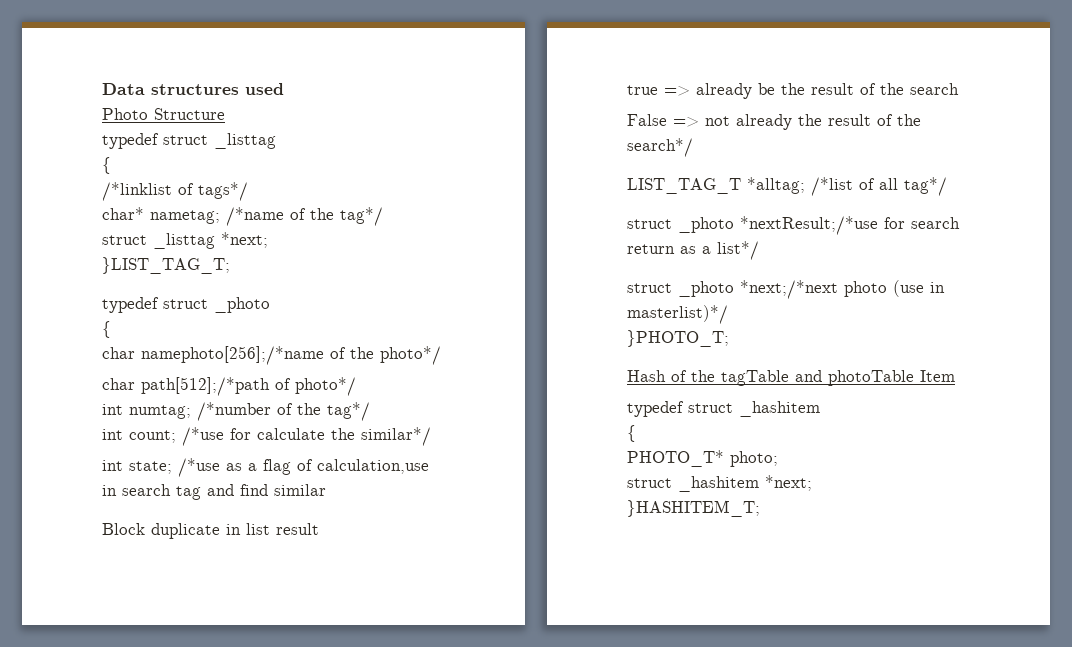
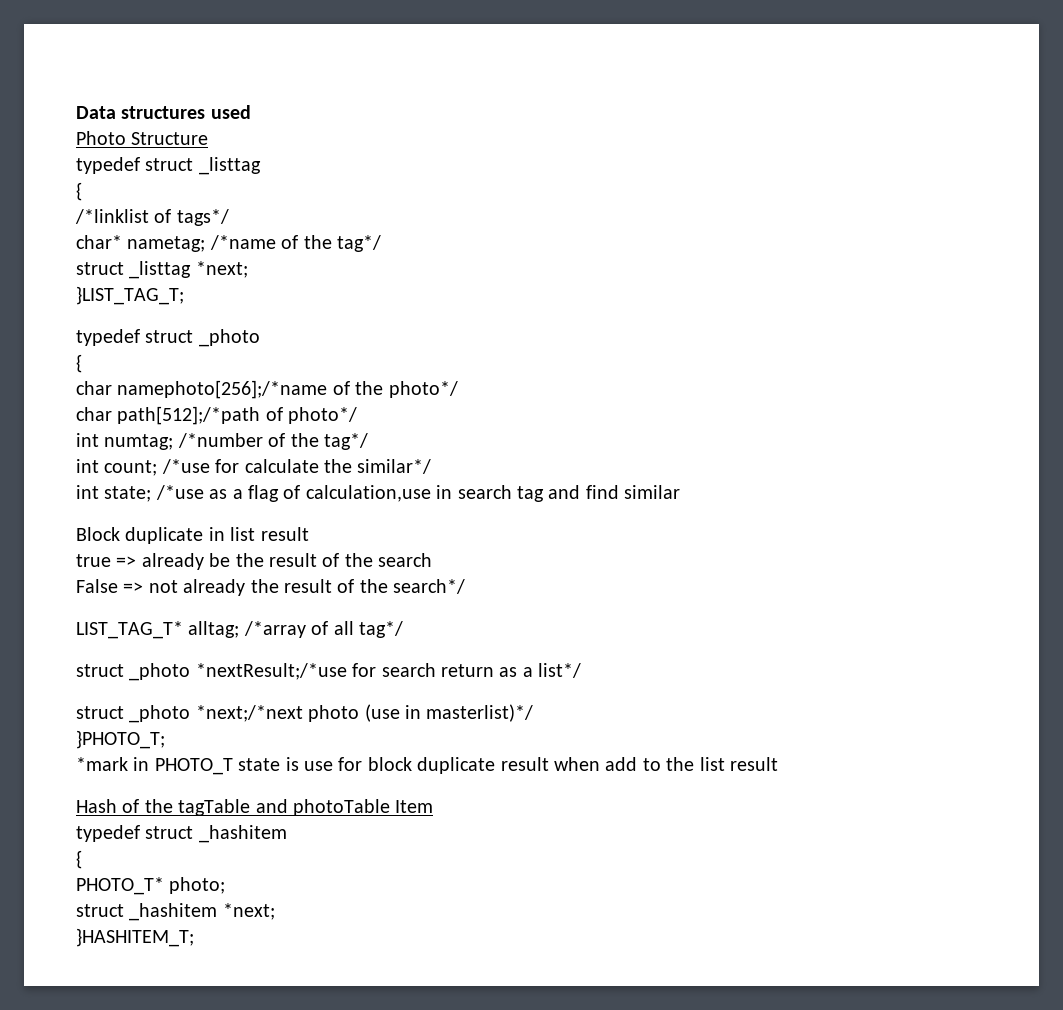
[627,177,853,196] LIST_TAG_T *alltag; /*list -> [76,621,306,639] LIST_TAG_T* alltag; /*array
(729, 338) none -> [76,757,778,775] // *mark in PHOTO_T state is use for block duplicate result when add to the list result

